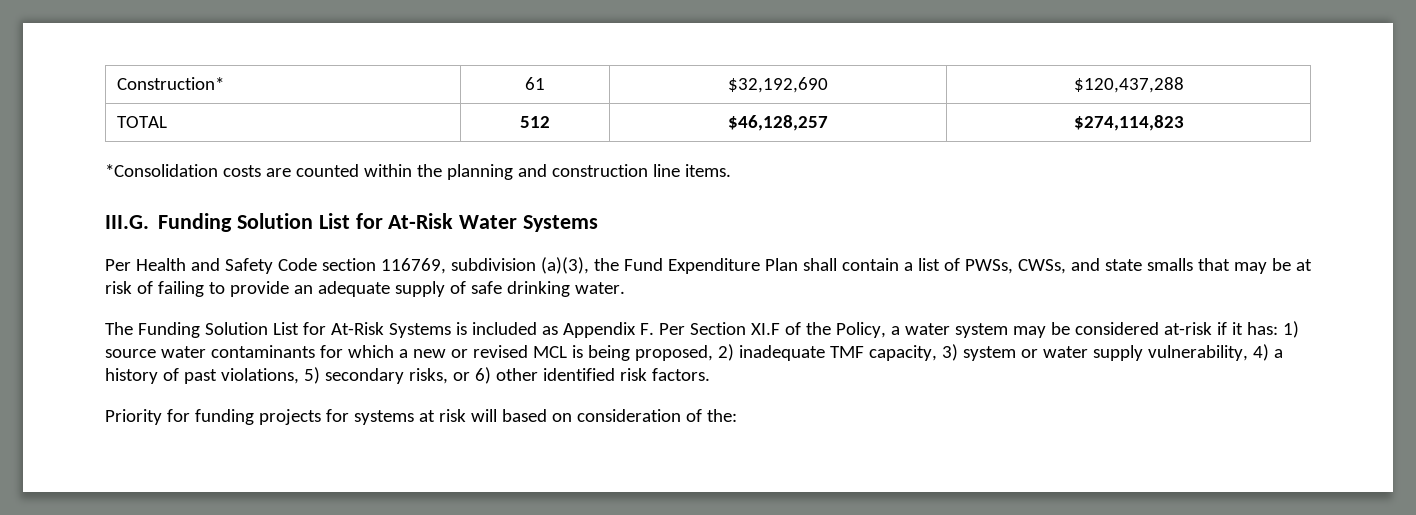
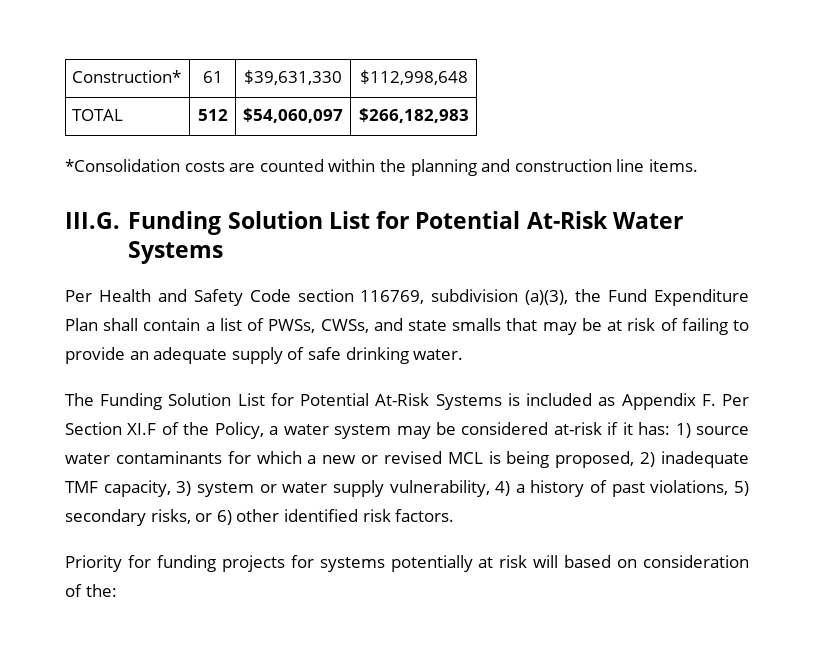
[728,77,828,93] [1073,77,1184,93] $32,192,690 | $120,437,288 -> [244,70,342,85] [359,70,468,85] $39,631,330 | $112,998,648
[728,115,828,131] [1073,115,1184,131] $46,128,257 | $274,114,823 -> [243,108,343,123] [358,108,469,123] $54,060,097 | $266,182,983
(383, 221) none -> [415,211,521,229] Potential
(326, 328) none -> [300,393,370,406] Potential
(414, 417) none -> [390,555,473,572] potentially

